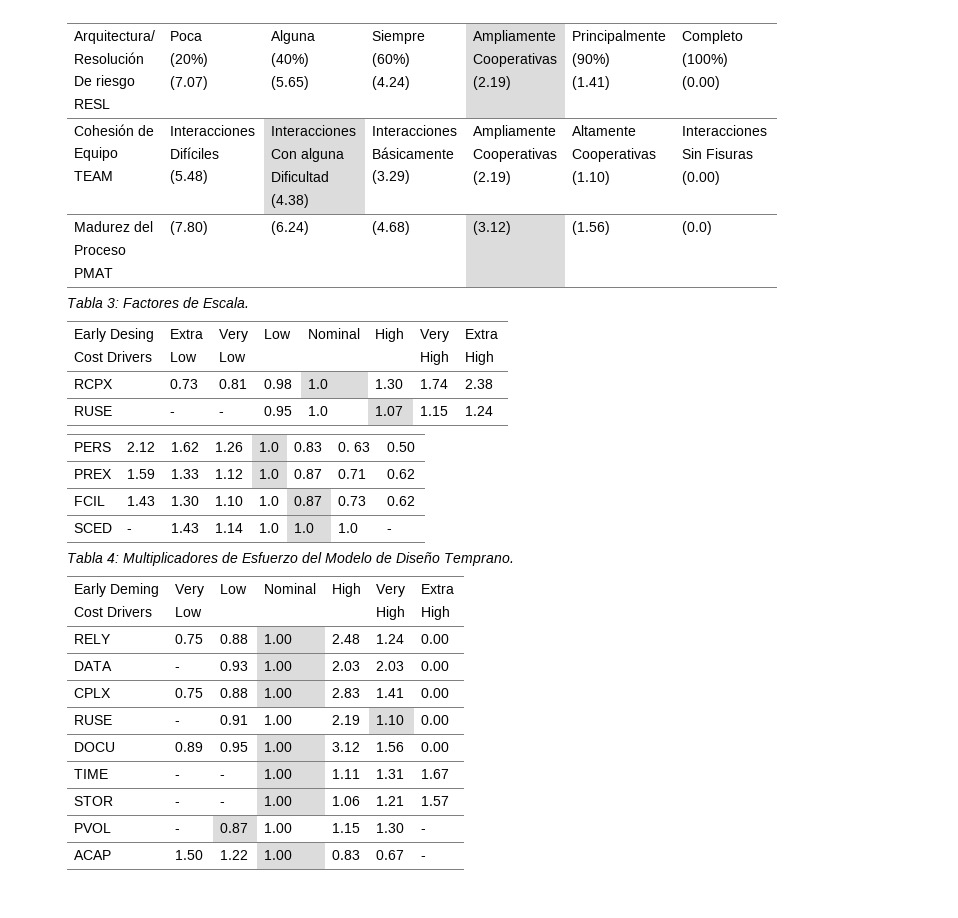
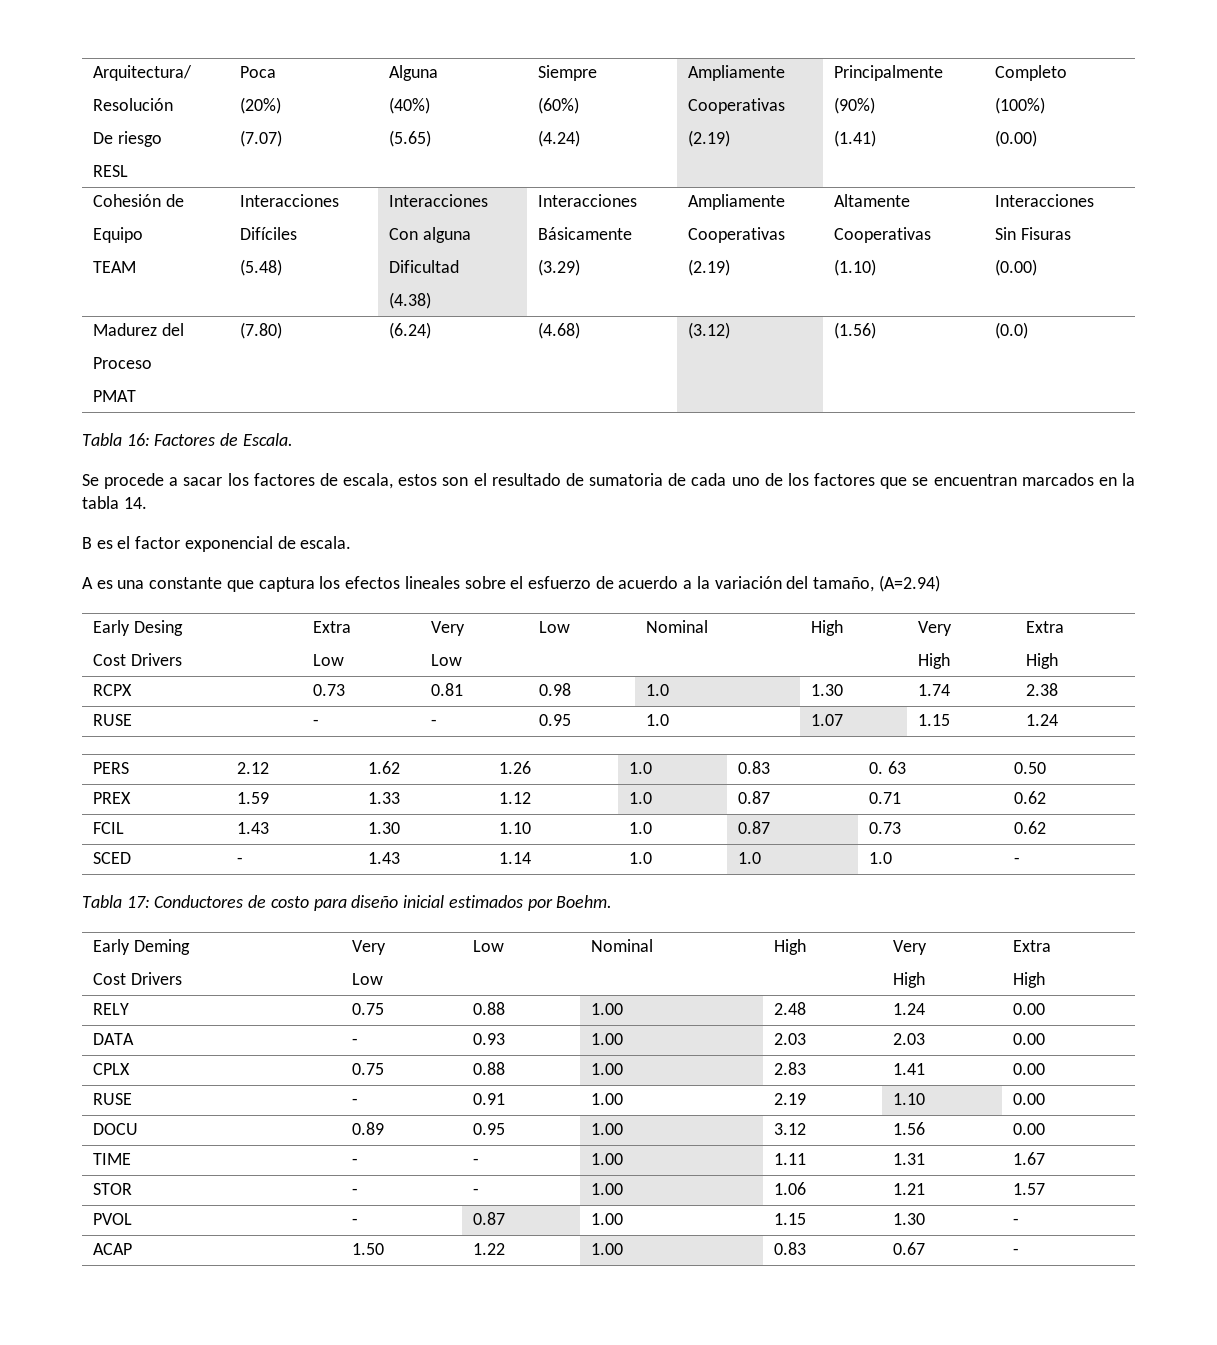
[107,298,119,308] 3: -> [126,433,150,446] 16:
(249, 302) none -> [82,473,1135,489] [82,496,147,509] [82,536,352,552] [82,575,940,592] // Se procede a sacar los factores de escala, estos son el resultado de sumatoria de cada uno de los factores que se encuentran marcados en la tabla 14. // B es el factor exponencial de escala. // A es una constante que captura los efectos lineales sobre el esfuerzo de acuerdo a la variación del tamaño, (A=2.94)
[107,552,514,566] 4: Multiplicadores de Esfuerzo del Modelo de Diseño Temprano. -> [126,895,613,911] 17: Conductores de costo para diseño inicial estimados por Boehm.

